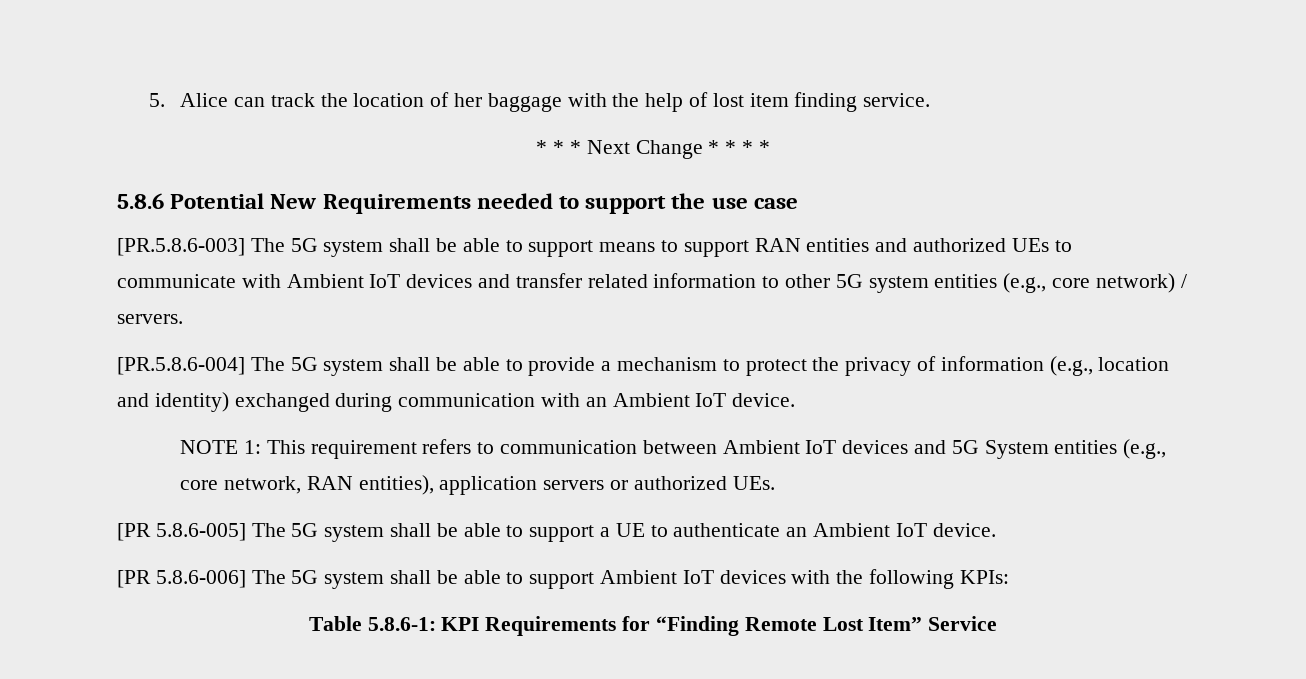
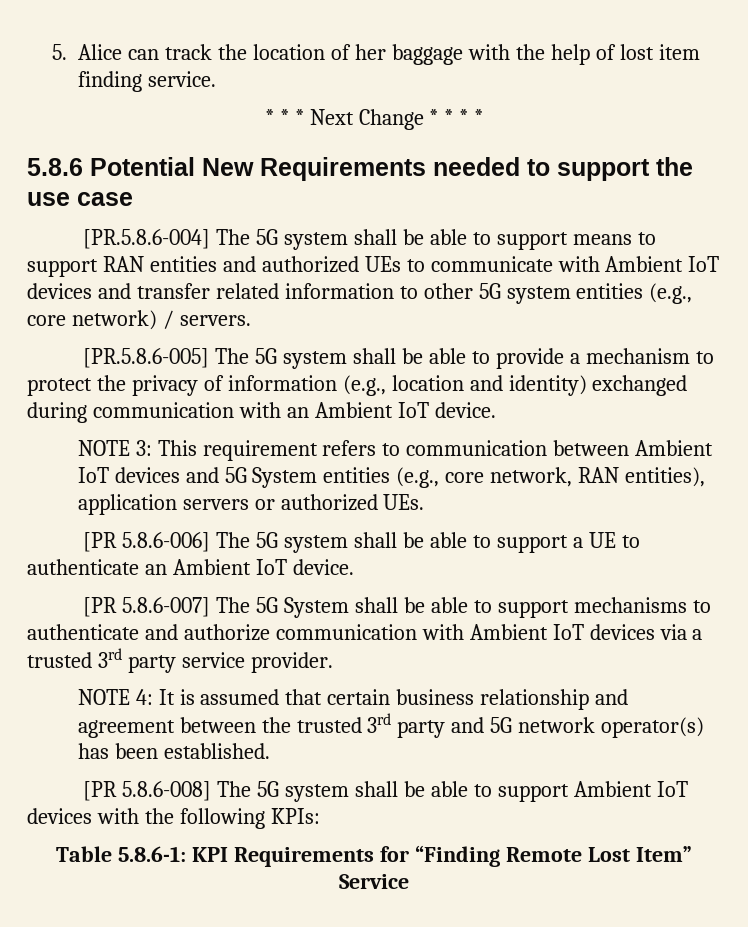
[117,238,245,256] [PR.5.8.6-003] -> [83,229,211,249] [PR.5.8.6-004]
[117,357,245,375] [PR.5.8.6-004] -> [83,348,210,368] [PR.5.8.6-005]
[243,440,261,454] 1: -> [135,440,152,456] 3:
[155,523,246,541] 5.8.6-005] -> [122,532,211,552] 5.8.6-006]
[155,570,246,588] 5.8.6-006] -> [122,597,711,618] [27,624,703,641] [27,648,333,673] [77,689,629,710] [77,713,705,738] [77,743,270,759] [83,781,212,801] 5.8.6-007] The 5G System shall be able to support mechanisms to authenticate and authorize communication with Ambient IoT devices via a trusted 3rd party service provider. // NOTE 4: It is assumed that certain business relationship and agreement between the trusted 3rd party and 5G network operator(s) has been established. // [PR 5.8.6-008]

